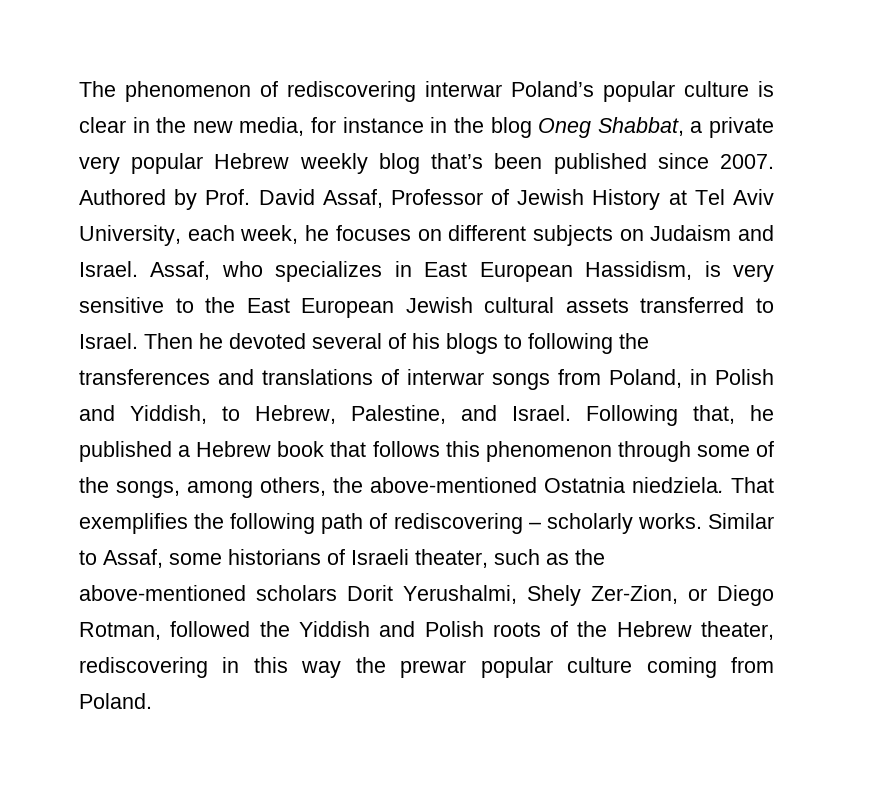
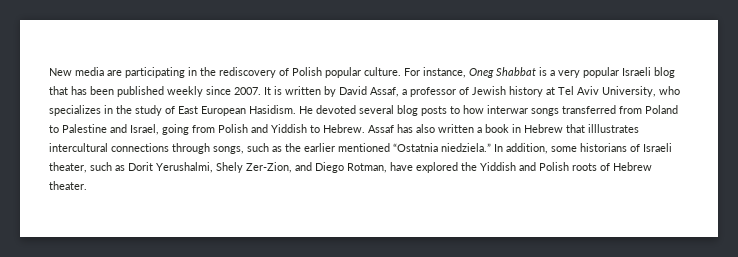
[79,81,774,102] [79,117,775,138] [79,153,484,174] The phenomenon of rediscovering interwar Poland’s popular culture is clear in the new media, for instance in the blog Oneg Shabbat, a private very popular Hebrew weekly blog that’s -> [49,67,675,78] [49,86,87,95] New media are participating in the rediscovery of Polish popular culture. For instance, Oneg Shabbat is a very popular Israeli blog that has
(647, 163) none -> [167,86,203,97] weekly
[79,189,483,210] Authored by Prof. David Assaf, Professor -> [264,86,456,97] It is written by David Assaf, a professor
[592,189,661,210] History -> [509,86,543,97] history
[187,225,774,246] [79,261,775,282] [79,297,774,318] [79,333,649,354] [79,369,774,390] [79,405,774,426] [79,441,775,462] [79,477,774,498] [79,513,774,534] [79,549,163,568] each week, he focuses on different subjects on Judaism and Israel. Assaf, who specializes in East European Hassidism, is very sensitive to the East European Jewish cultural assets transferred to Israel. Then he devoted several of his blogs to following the transferences and translations of interwar songs from Poland, in Polish and Yiddish, to Hebrew, Palestine, and Israel. Following that, he published a Hebrew book that follows this phenomenon through some of the songs, among others, the above-mentioned Ostatnia niedziela. That exemplifies the following path of rediscovering – scholarly works. Similar to Assaf, -> [659,86,680,95] [49,105,678,116] [49,124,639,135] [49,143,548,154] who specializes in the study of East European Hasidism. He devoted several blog posts to how interwar songs transferred from Poland to Palestine and Israel, going from Polish and Yiddish to Hebrew. Assaf has also written a book in Hebrew that illlustrates intercultural connections through songs, such as the earlier mentioned “Ostatnia niedziela.” In addition,
[575,549,605,565] [79,585,337,601] the above-mentioned scholars -> (125, 168) none
[688,588,707,601] or -> [295,162,312,171] and
[170,621,251,637] followed -> [390,162,458,173] have explored
[577,621,774,640] [79,657,775,678] [79,693,152,709] the Hebrew theater, rediscovering in this way the prewar popular culture coming from Poland. -> [613,162,652,171] [49,181,87,190] Hebrew theater.

